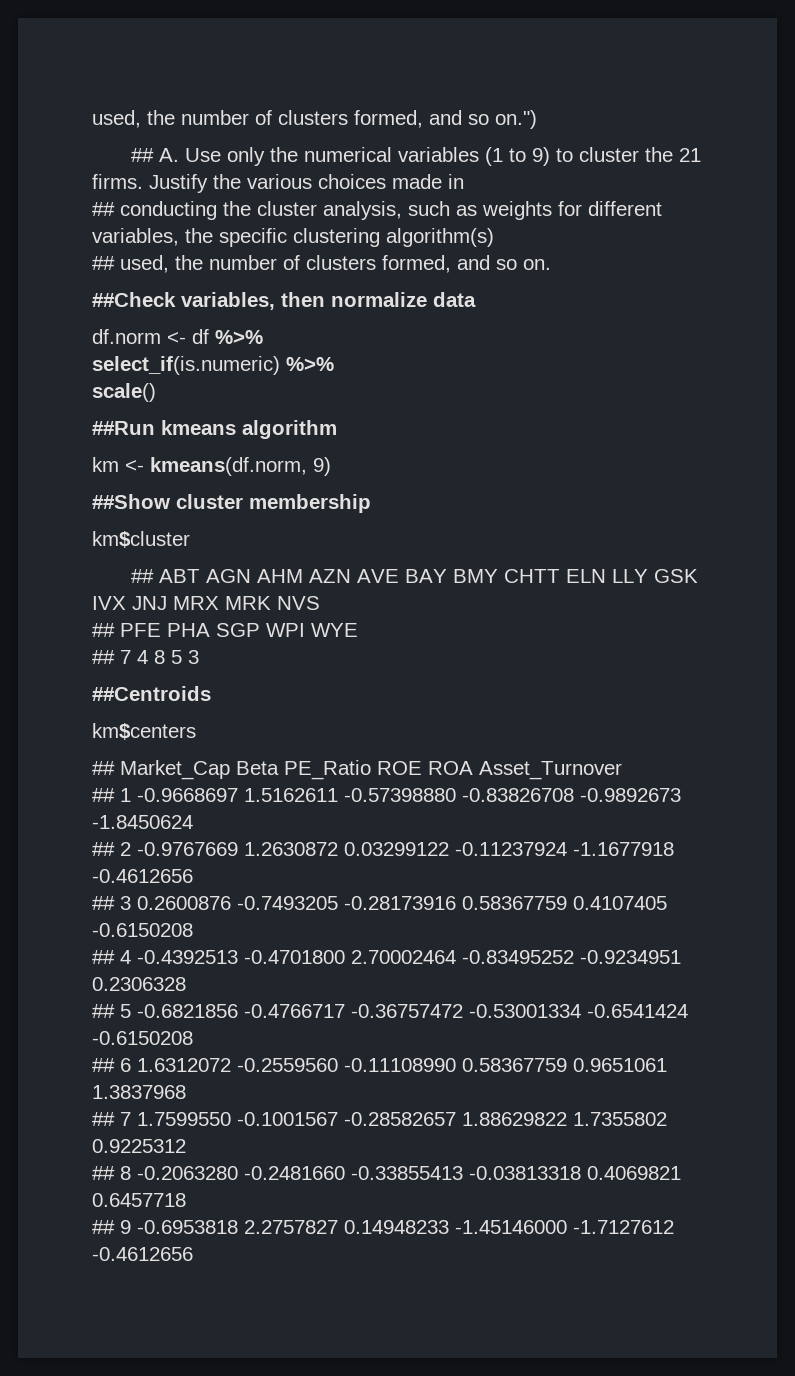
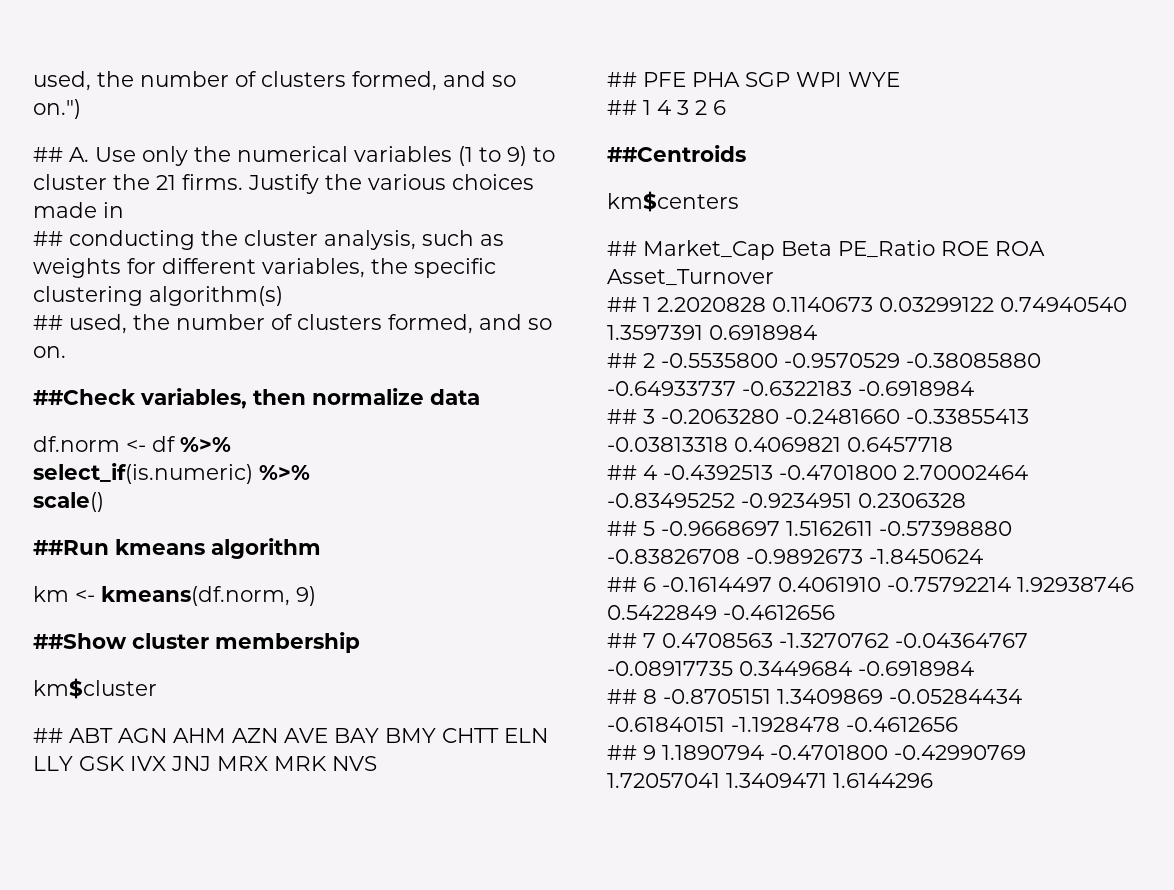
[120,650,199,664] 7 4 8 5 3 -> [643,100,726,115] 1 4 3 2 6
[137,788,681,802] [92,815,193,829] [92,842,674,856] [92,869,193,883] [92,896,667,910] [92,923,193,937] -0.9668697 1.5162611 -0.57398880 -0.83826708 -0.9892673 -1.8450624 // ## 2 -0.9767669 1.2630872 0.03299122 -0.11237924 -1.1677918 -0.4612656 // ## 3 0.2600876 -0.7493205 -0.28173916 0.58367759 0.4107405 -0.6150208 -> [657,297,1127,312] [607,325,817,340] [607,353,1041,368] [607,381,974,396] [607,409,1029,424] [607,437,953,452] 2.2020828 0.1140673 0.03299122 0.74940540 1.3597391 0.6918984 // ## 2 -0.5535800 -0.9570529 -0.38085880 -0.64933737 -0.6322183 -0.6918984 // ## 3 -0.2063280 -0.2481660 -0.33855413 -0.03813318 0.4069821 0.6457718
[137,1004,688,1018] [92,1031,193,1045] [92,1058,667,1072] [92,1085,186,1099] [92,1112,667,1126] [92,1139,186,1153] [92,1166,681,1180] [92,1193,186,1207] [92,1220,674,1234] [92,1247,193,1261] -0.6821856 -0.4766717 -0.36757472 -0.53001334 -0.6541424 -0.6150208 // ## 6 1.6312072 -0.2559560 -0.11108990 0.58367759 0.9651061 1.3837968 // ## 7 1.7599550 -0.1001567 -0.28582657 1.88629822 1.7355802 0.9225312 // ## 8 -0.2063280 -0.2481660 -0.33855413 -0.03813318 0.4069821 0.6457718 // ## 9 -0.6953818 2.2757827 0.14948233 -1.45146000 -1.7127612 -0.4612656 -> [661,521,1012,536] [607,549,983,564] [607,577,1134,592] [607,605,835,620] [607,633,1028,648] [607,661,974,676] [607,689,1022,704] [607,717,958,732] [607,745,1026,760] [607,773,933,788] -0.9668697 1.5162611 -0.57398880 -0.83826708 -0.9892673 -1.8450624 // ## 6 -0.1614497 0.4061910 -0.75792214 1.92938746 0.5422849 -0.4612656 // ## 7 0.4708563 -1.3270762 -0.04364767 -0.08917735 0.3449684 -0.6918984 // ## 8 -0.8705151 1.3409869 -0.05284434 -0.61840151 -1.1928478 -0.4612656 // ## 9 1.1890794 -0.4701800 -0.42990769 1.72057041 1.3409471 1.6144296

